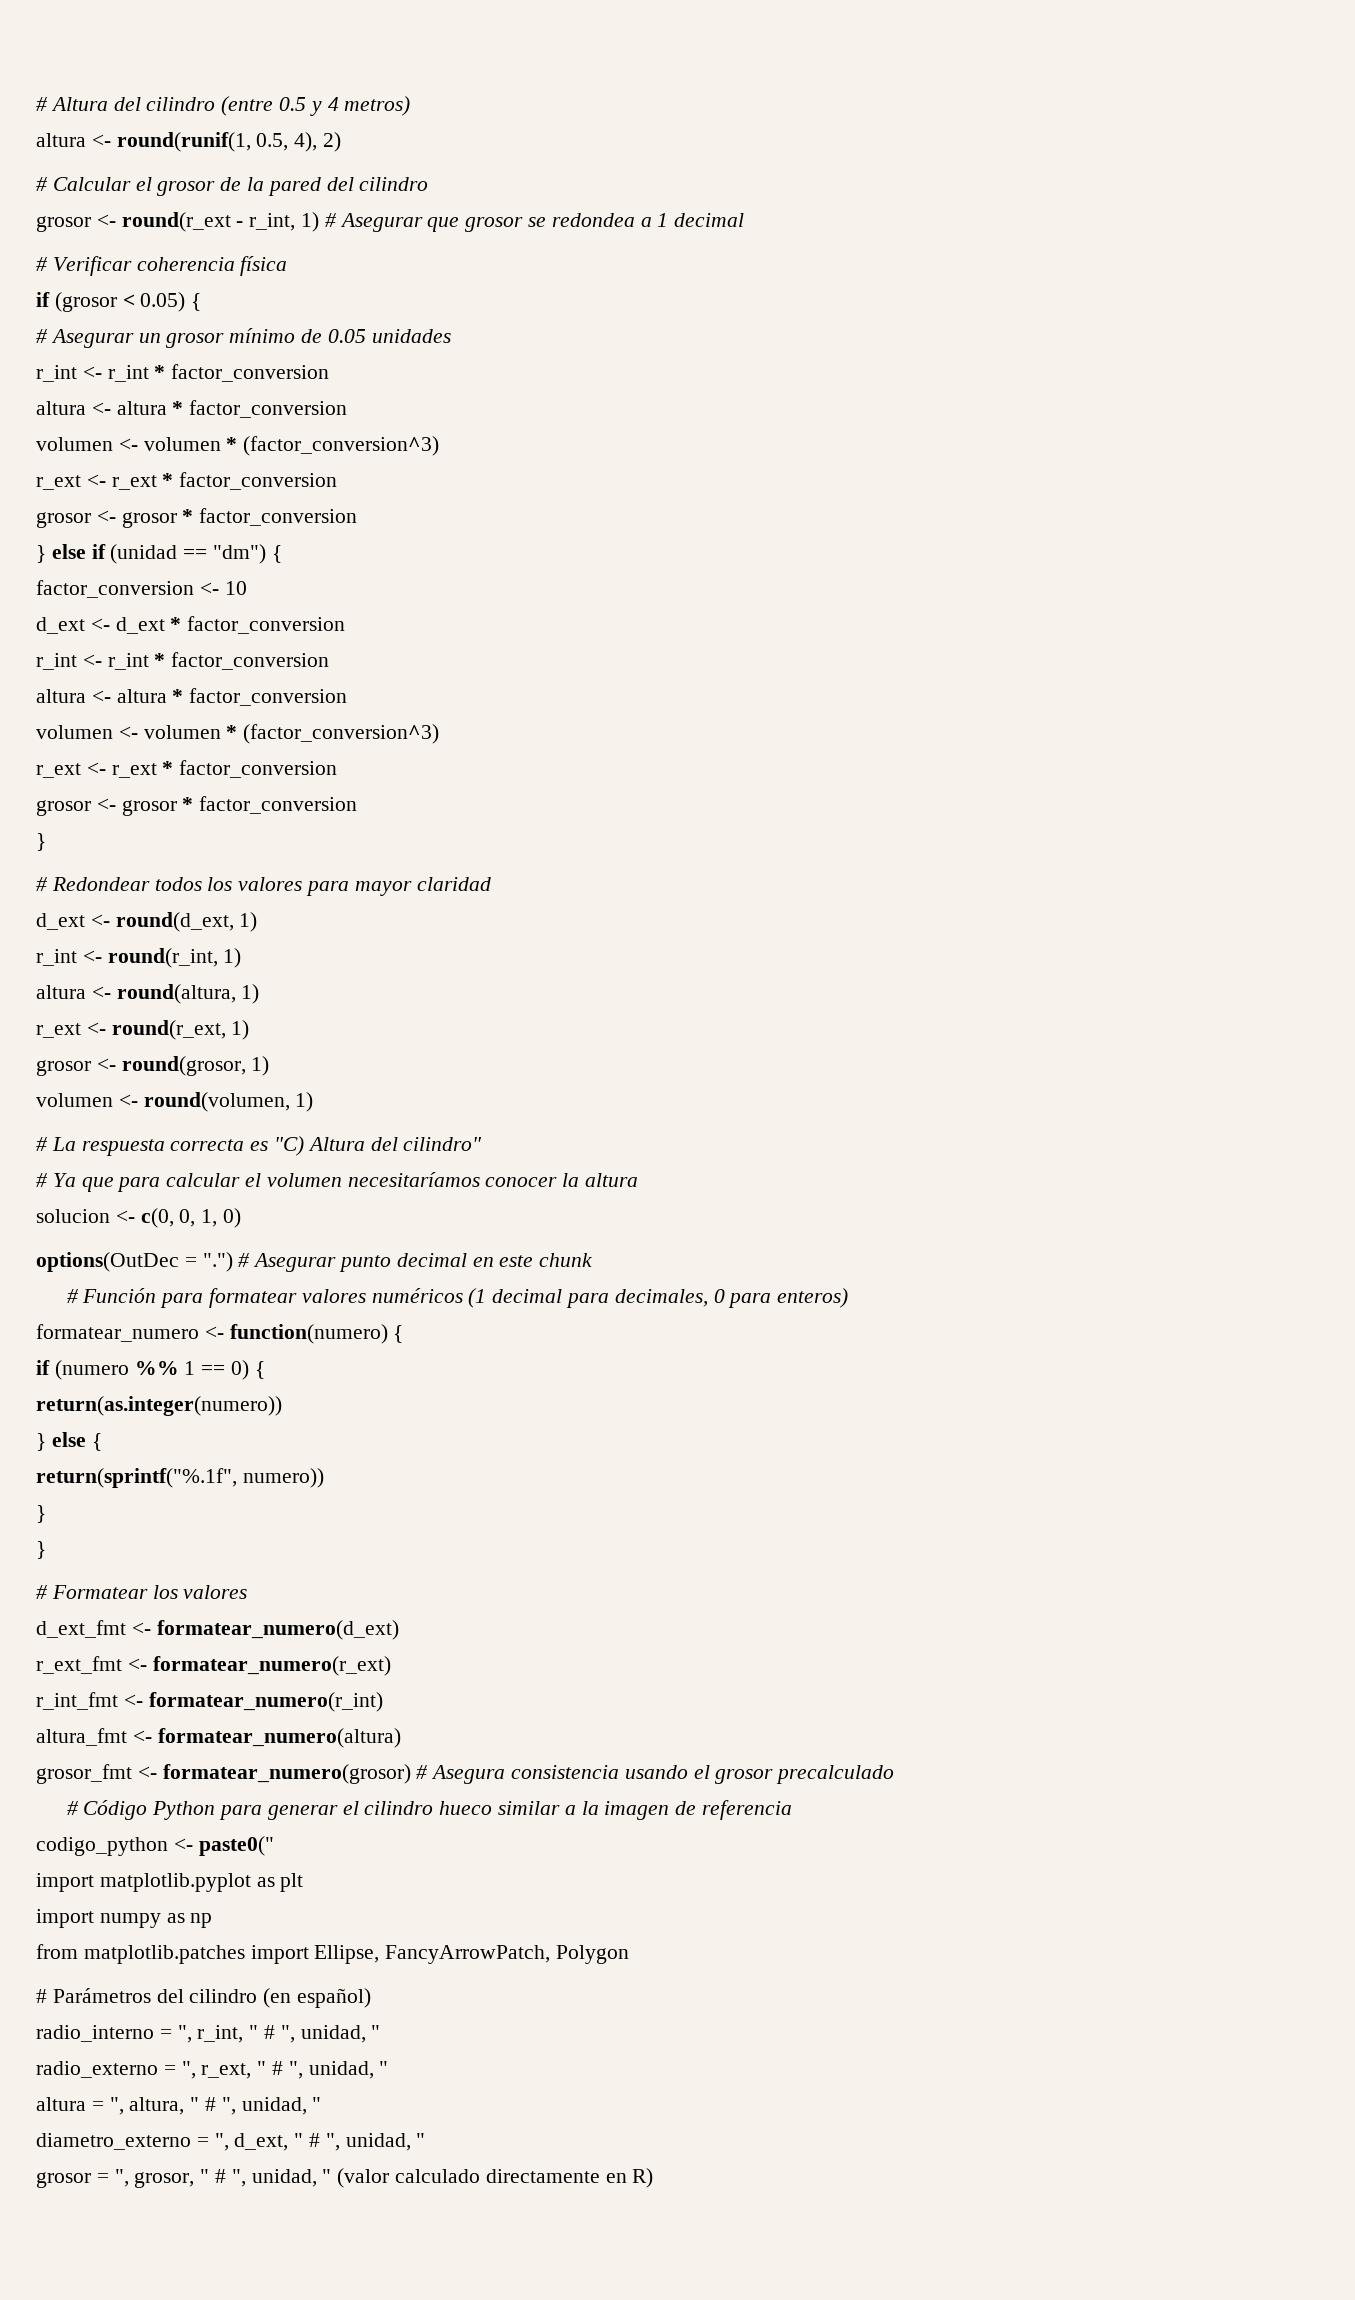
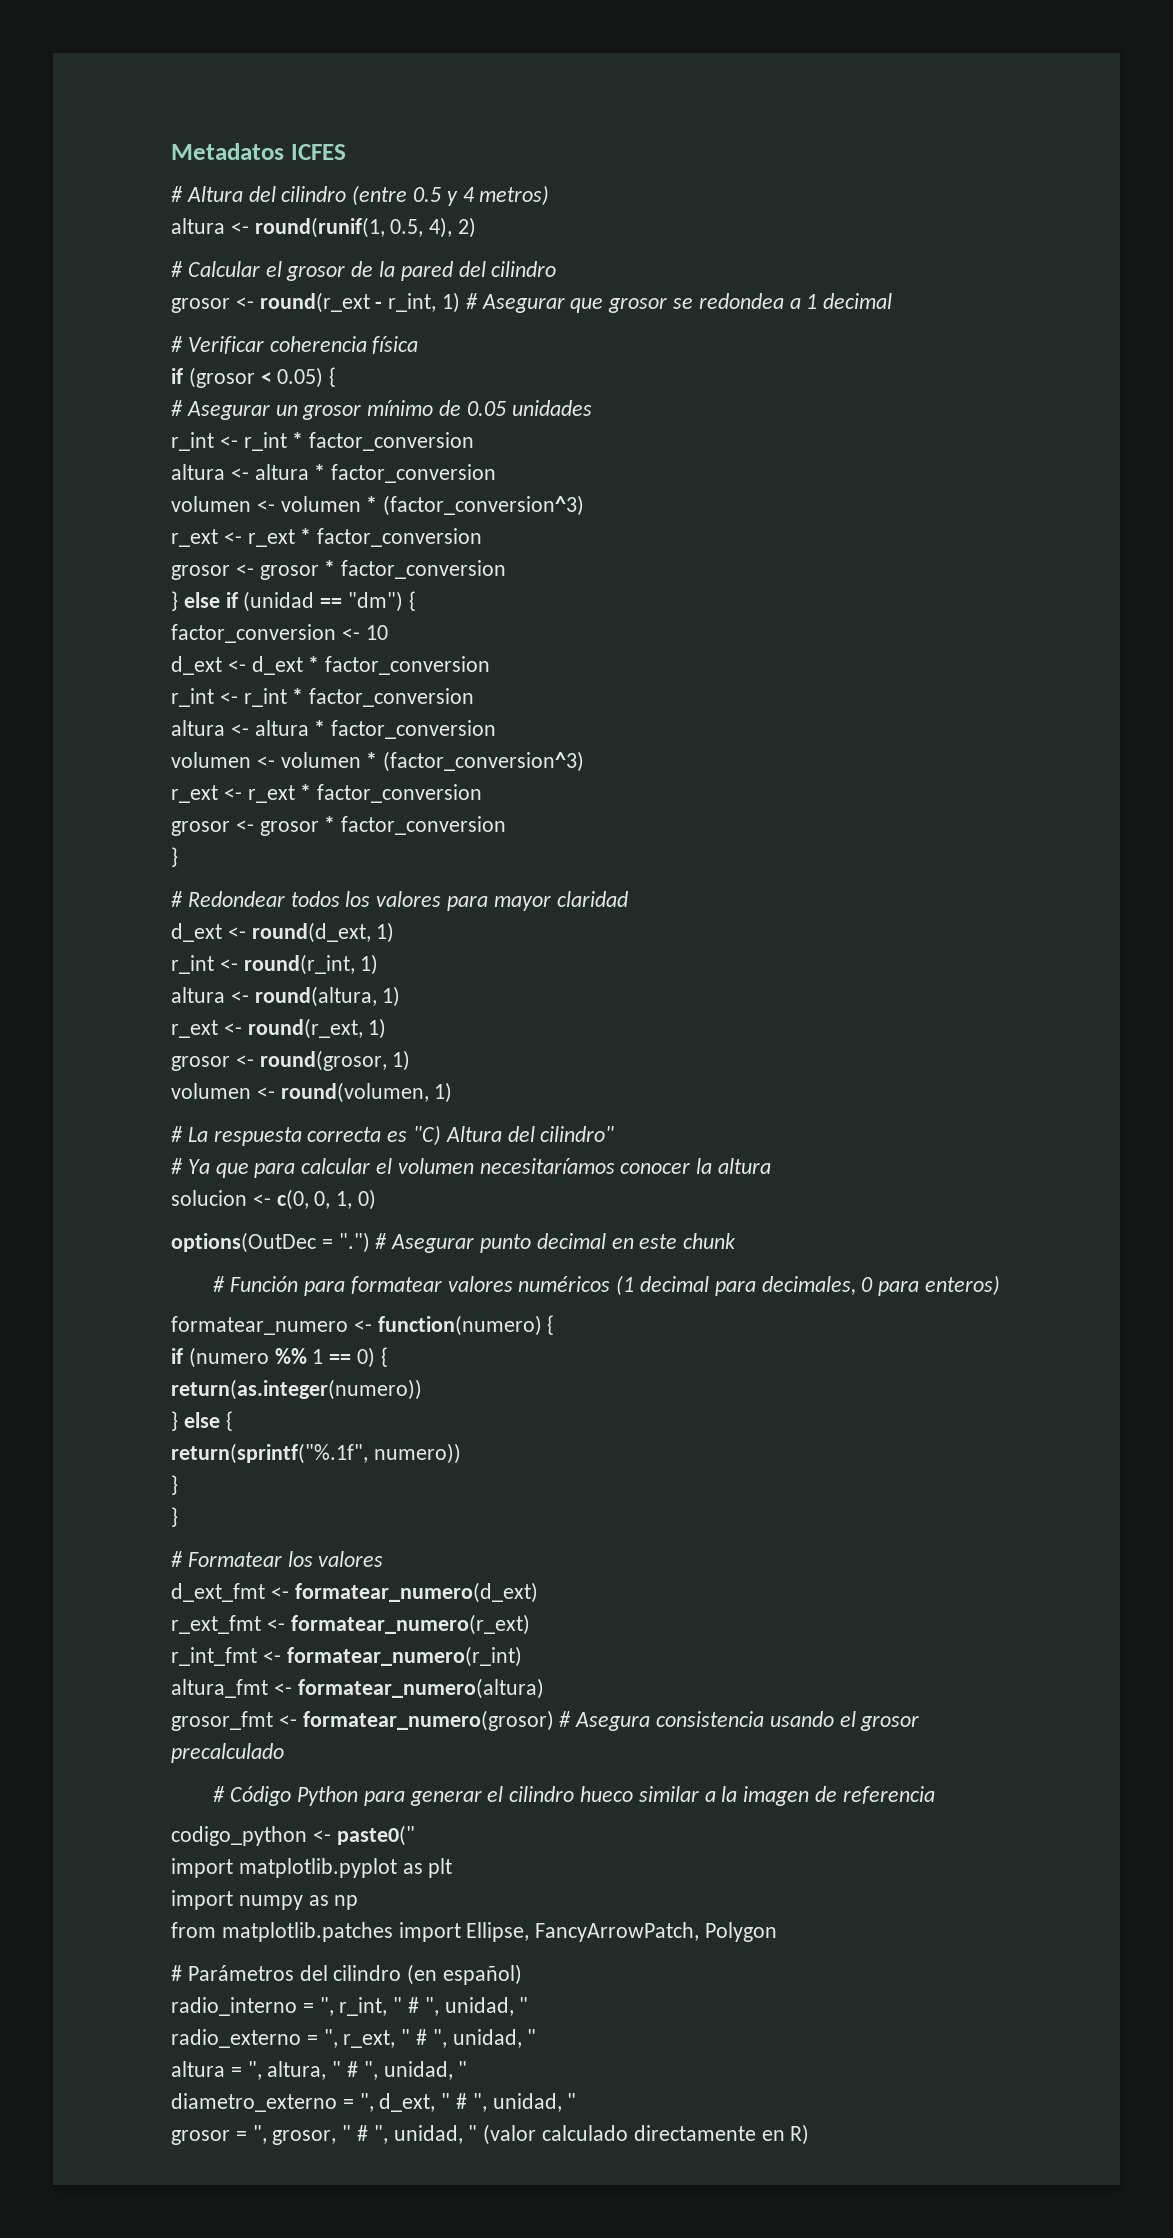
(36, 104) none -> [171,143,346,160] Metadatos ICFES //

